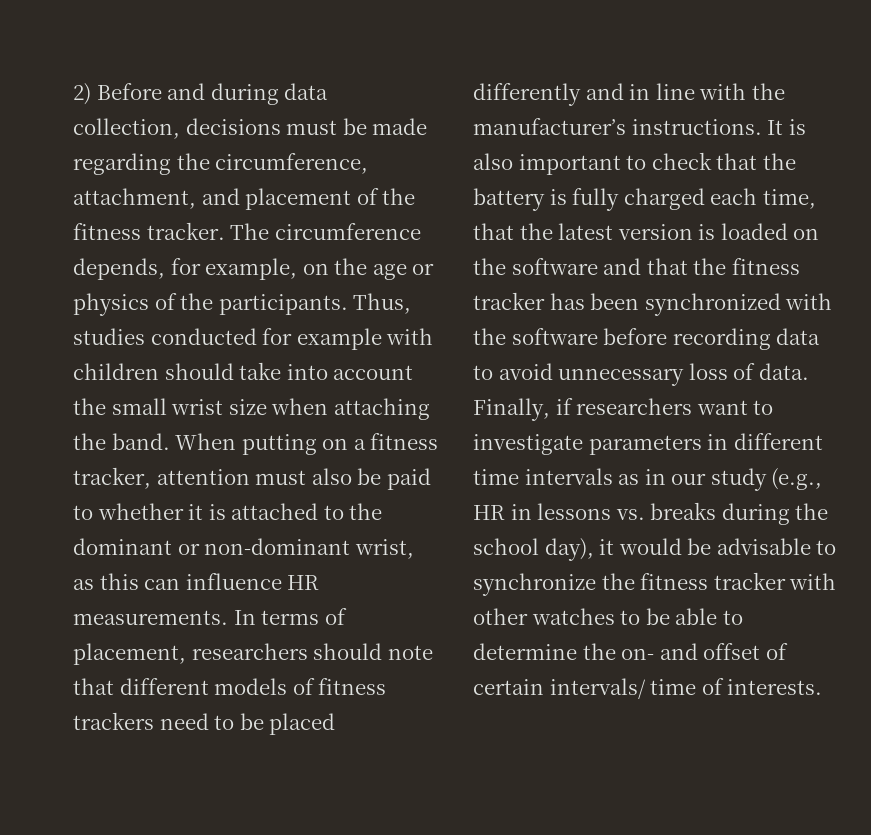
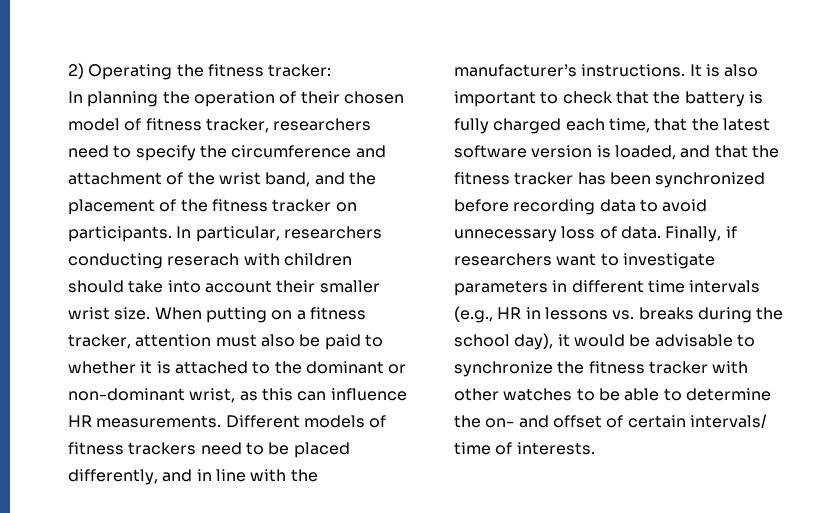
[96,83,329,105] [73,118,428,139] [73,153,369,175] [73,188,416,210] [73,222,421,240] [73,258,435,280] [73,293,412,316] [73,328,382,350] Before and during data collection, decisions must be made regarding the circumference, attachment, and placement of the fitness tracker. The circumference depends, for example, on the age or physics of the participants. Thus, studies conducted for example -> [88,64,332,80] [68,91,404,107] [68,118,372,133] [68,145,386,161] [68,172,376,187] [68,199,357,215] [68,226,382,242] [68,253,240,269] Operating the fitness tracker: // In planning the operation of their chosen model of fitness tracker, researchers need to specify the circumference and attachment of the wrist band, and the placement of the fitness tracker on participants. In particular, researchers conducting reserach
[73,398,430,420] [73,433,170,450] the small wrist size when attaching the band. -> [276,280,380,293] [68,307,151,320] their smaller wrist size.
[233,608,347,625] [73,643,433,665] [73,678,209,695] In terms of placement, researchers should note that different -> [225,415,300,428] Different
[473,83,581,106] differently -> [68,469,158,485] differently,
(614, 231) none -> [454,145,527,158] software
[720,223,820,240] [473,258,598,275] loaded on the software -> [614,145,676,160] loaded,
[785,293,833,310] [473,328,598,345] with the software -> (766, 180) none
[618,468,767,491] as in our study -> (761, 286) none

